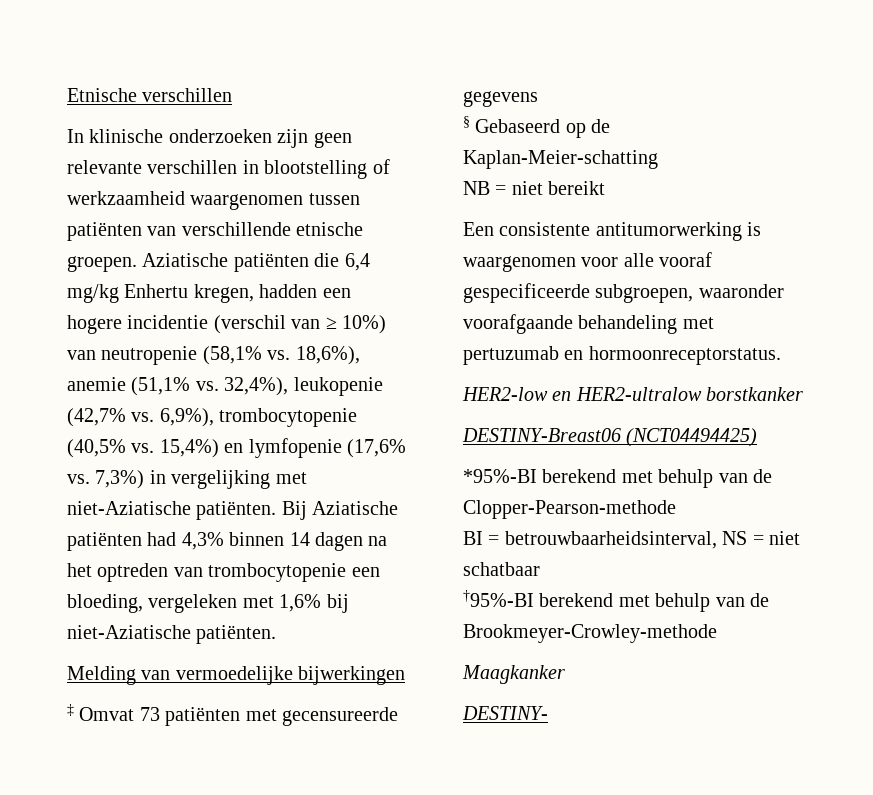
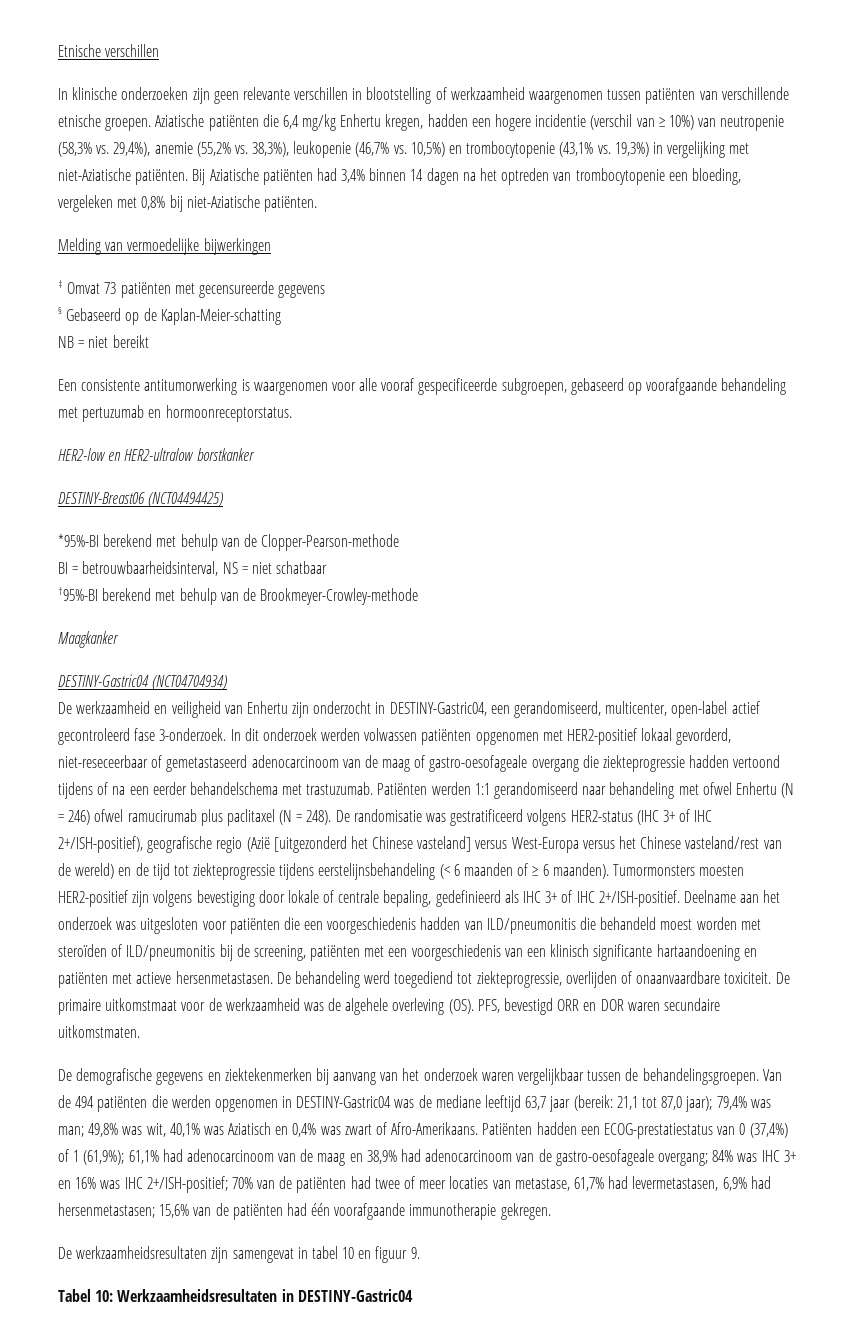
[202,346,360,365] [67,377,383,396] [67,408,358,427] [67,438,406,458] [67,470,145,489] (58,1% vs. 18,6%), anemie (51,1% vs. 32,4%), leukopenie (42,7% vs. 6,9%), trombocytopenie (40,5% vs. 15,4%) en lymfopenie (17,6% vs. 7,3%) -> [58,141,649,158] (58,3% vs. 29,4%), anemie (55,2% vs. 38,3%), leukopenie (46,7% vs. 10,5%) en trombocytopenie (43,1% vs. 19,3%)
[181,532,224,550] 4,3% -> [341,169,366,183] 3,4%
[279,594,322,612] 1,6% -> [141,196,166,210] 0,8%
[698,284,784,298] waaronder -> [570,378,643,395] gebaseerd op
[462,706,548,720] DESTINY- -> [58,674,228,690] [58,701,760,718] [58,728,732,745] [58,755,781,772] [58,782,795,799] [58,809,713,826] [58,836,782,853] [58,863,745,880] [58,890,781,907] [58,917,761,934] [58,944,757,961] [58,971,790,988] [58,998,720,1015] [58,1025,140,1038] [58,1068,782,1085] [58,1095,771,1112] [58,1122,788,1139] [58,1149,796,1166] [58,1176,771,1193] [58,1203,551,1220] [58,1246,420,1263] [58,1289,413,1302] DESTINY-Gastric04 (NCT04704934) // De werkzaamheid en veiligheid van Enhertu zijn onderzocht in DESTINY-Gastric04, een gerandomiseerd, multicenter, open-label actief gecontroleerd fase 3-onderzoek. In dit onderzoek werden volwassen patiënten opgenomen met HER2-positief lokaal gevorderd, niet-reseceerbaar of gemetastaseerd adenocarcinoom van de maag of gastro-oesofageale overgang die ziekteprogressie hadden vertoond tijdens of na een eerder behandelschema met trastuzumab. Patiënten werden 1:1 gerandomiseerd naar behandeling met ofwel Enhertu (N = 246) ofwel ramucirumab plus paclitaxel (N = 248). De randomisatie was gestratificeerd volgens HER2-status (IHC 3+ of IHC 2+/ISH-positief), geografische regio (Azië [uitgezonderd het Chinese vasteland] versus West-Europa versus het Chinese vasteland/rest van de wereld) en de tijd tot ziekteprogressie tijdens eerstelijnsbehandeling (< 6 maanden of ≥ 6 maanden). Tumormonsters moesten HER2-positief zijn volgens bevestiging door lokale of centrale bepaling, gedefinieerd als IHC 3+ of IHC 2+/ISH-positief. Deelname aan het onderzoek was uitgesloten voor patiënten die een voorgeschiedenis hadden van ILD/pneumonitis die behandeld moest worden met steroïden of ILD/pneumonitis bij de screening, patiënten met een voorgeschiedenis van een klinisch significante hartaandoening en patiënten met actieve hersenmetastasen. De behandeling werd toegediend tot ziekteprogressie, overlijden of onaanvaardbare toxiciteit. De primaire uitkomstmaat voor de werkzaamheid was de algehele overleving (OS). PFS, bevestigd ORR en DOR waren secundaire uitkomstmaten. // De demografische gegevens en ziektekenmerken bij aanvang van het onderzoek waren vergelijkbaar tussen de behandelingsgroepen. Van de 494 patiënten die werden opgenomen in DESTINY-Gastric04 was de mediane leeftijd 63,7 jaar (bereik: 21,1 tot 87,0 jaar); 79,4% was man; 49,8% was wit, 40,1% was Aziatisch en 0,4% was zwart of Afro-Amerikaans. Patiënten hadden een ECOG-prestatiestatus van 0 (37,4%) of 1 (61,9%); 61,1% had adenocarcinoom van de maag en 38,9% had adenocarcinoom van de gastro-oesofageale overgang; 84% was IHC 3+ en 16% was IHC 2+/ISH-positief; 70% van de patiënten had twee of meer locaties van metastase, 61,7% had levermetastasen, 6,9% had hersenmetastasen; 15,6% van de patiënten had één voorafgaande immunotherapie gekregen. // De werkzaamheidsresultaten zijn samengevat in tabel 10 en figuur 9. // Tabel 10: Werkzaamheidsresultaten in DESTINY-Gastric04

